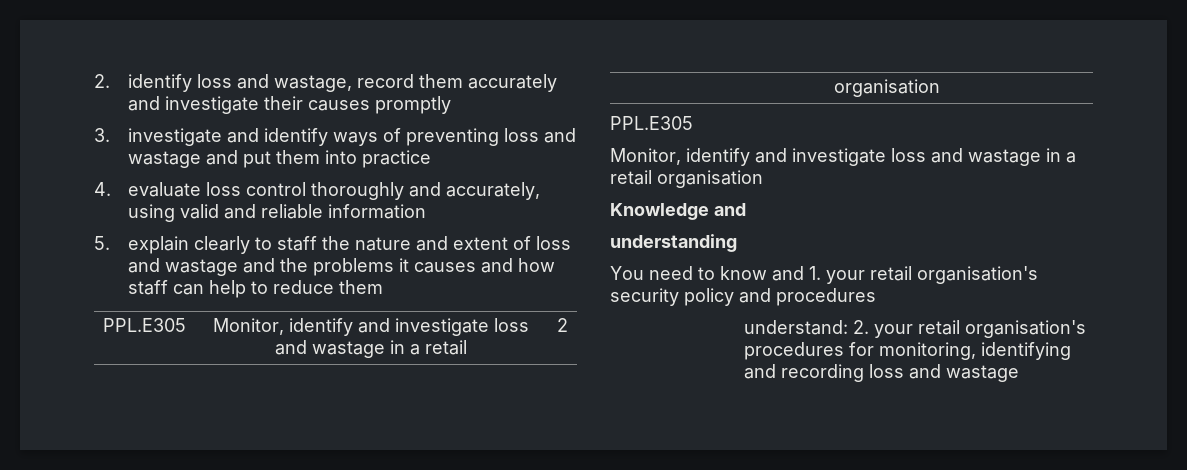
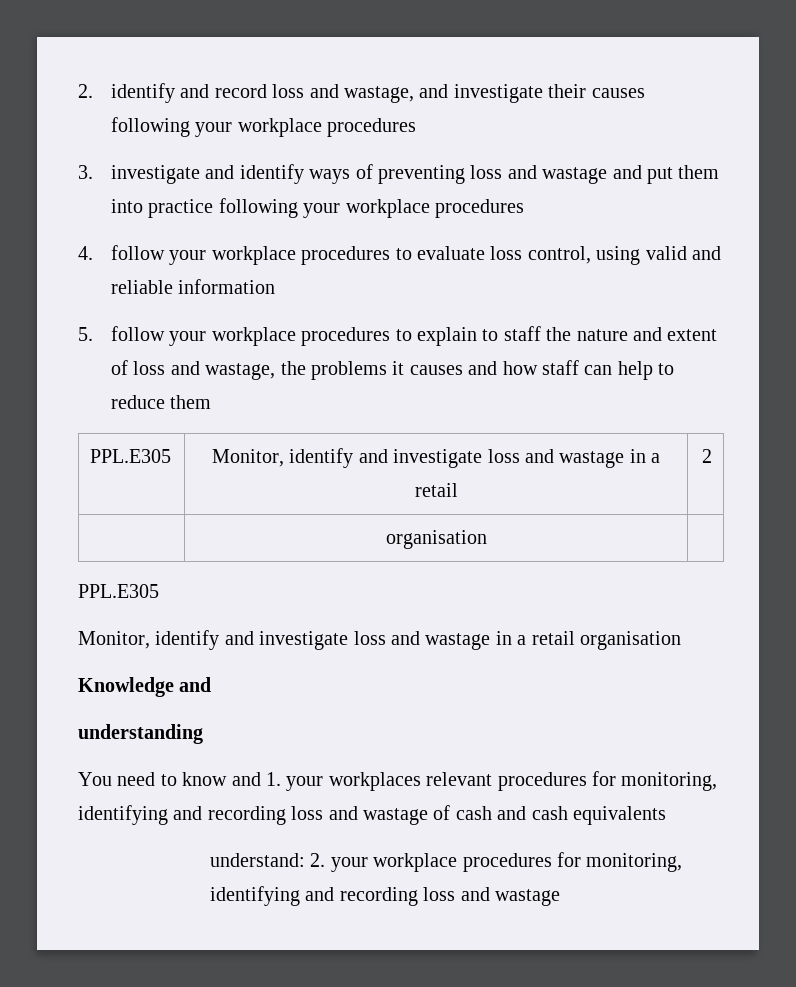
[196,74,557,92] loss and wastage, record them accurately -> [180,84,414,103] and record loss and wastage,
[374,96,451,114] promptly -> [110,117,417,137] following your workplace procedures
[94,182,540,200] // 4. evaluate loss control thoroughly and accurately, -> [218,198,524,218] [78,245,591,265] following your workplace procedures // 4. follow your workplace procedures to evaluate loss control,
[127,236,250,254] explain clearly -> [110,326,477,346] follow your workplace procedures to explain
[164,258,275,276] wastage and -> [205,363,276,380] wastage,
[870,266,1038,284] [610,288,876,306] [743,320,1086,338] [743,342,1071,360] [743,364,1019,382] retail organisation's security policy and procedures // understand: 2. your retail organisation's procedures for monitoring, identifying and recording loss and wastage -> [328,771,718,791] [78,805,666,825] [209,852,683,872] [209,886,560,906] workplaces relevant procedures for monitoring, identifying and recording loss and wastage of cash and cash equivalents // understand: 2. your workplace procedures for monitoring, identifying and recording loss and wastage

